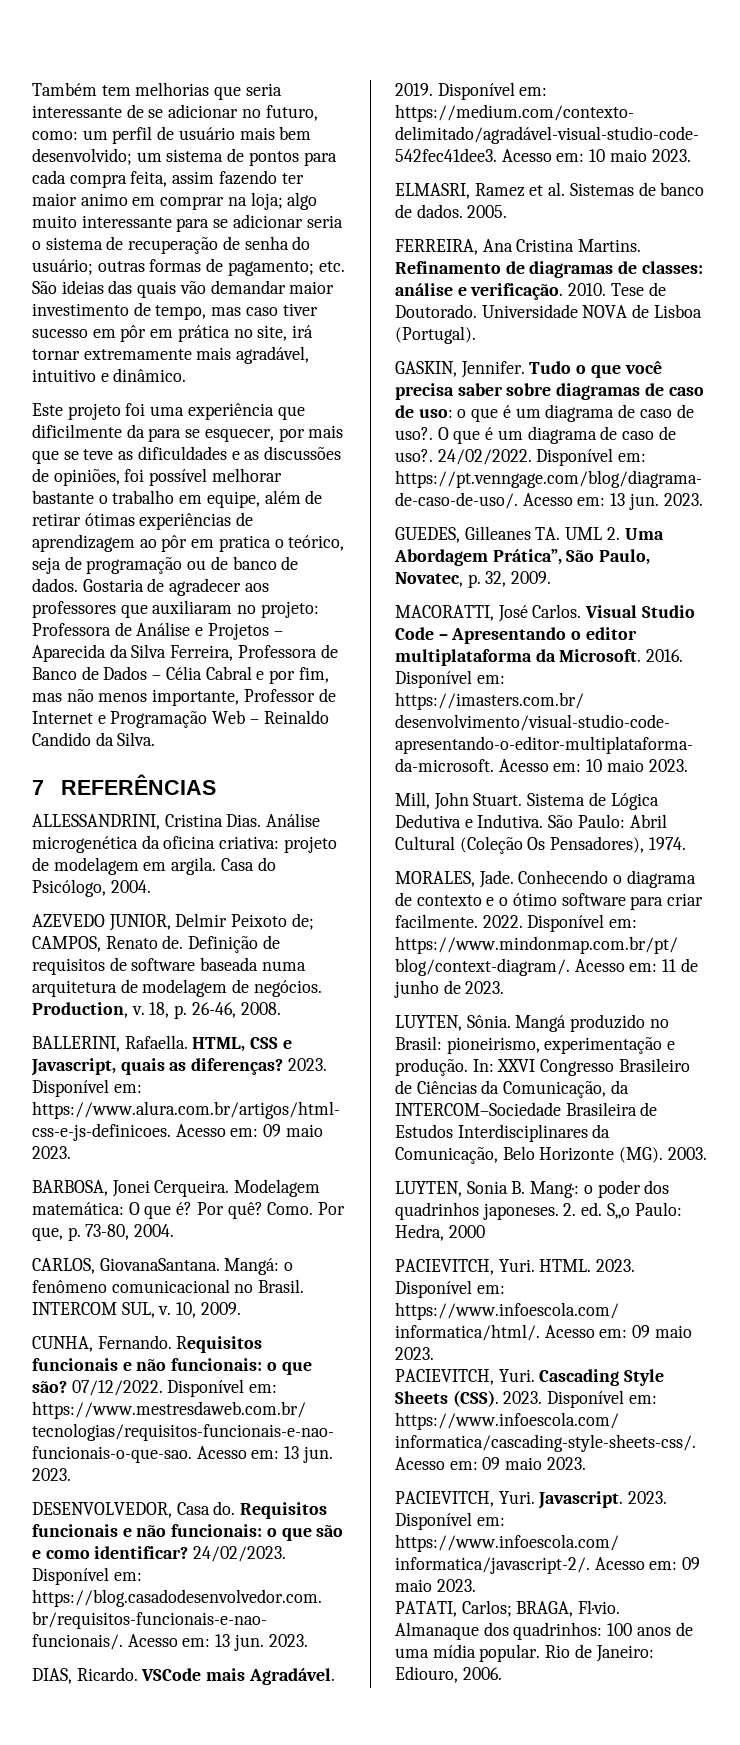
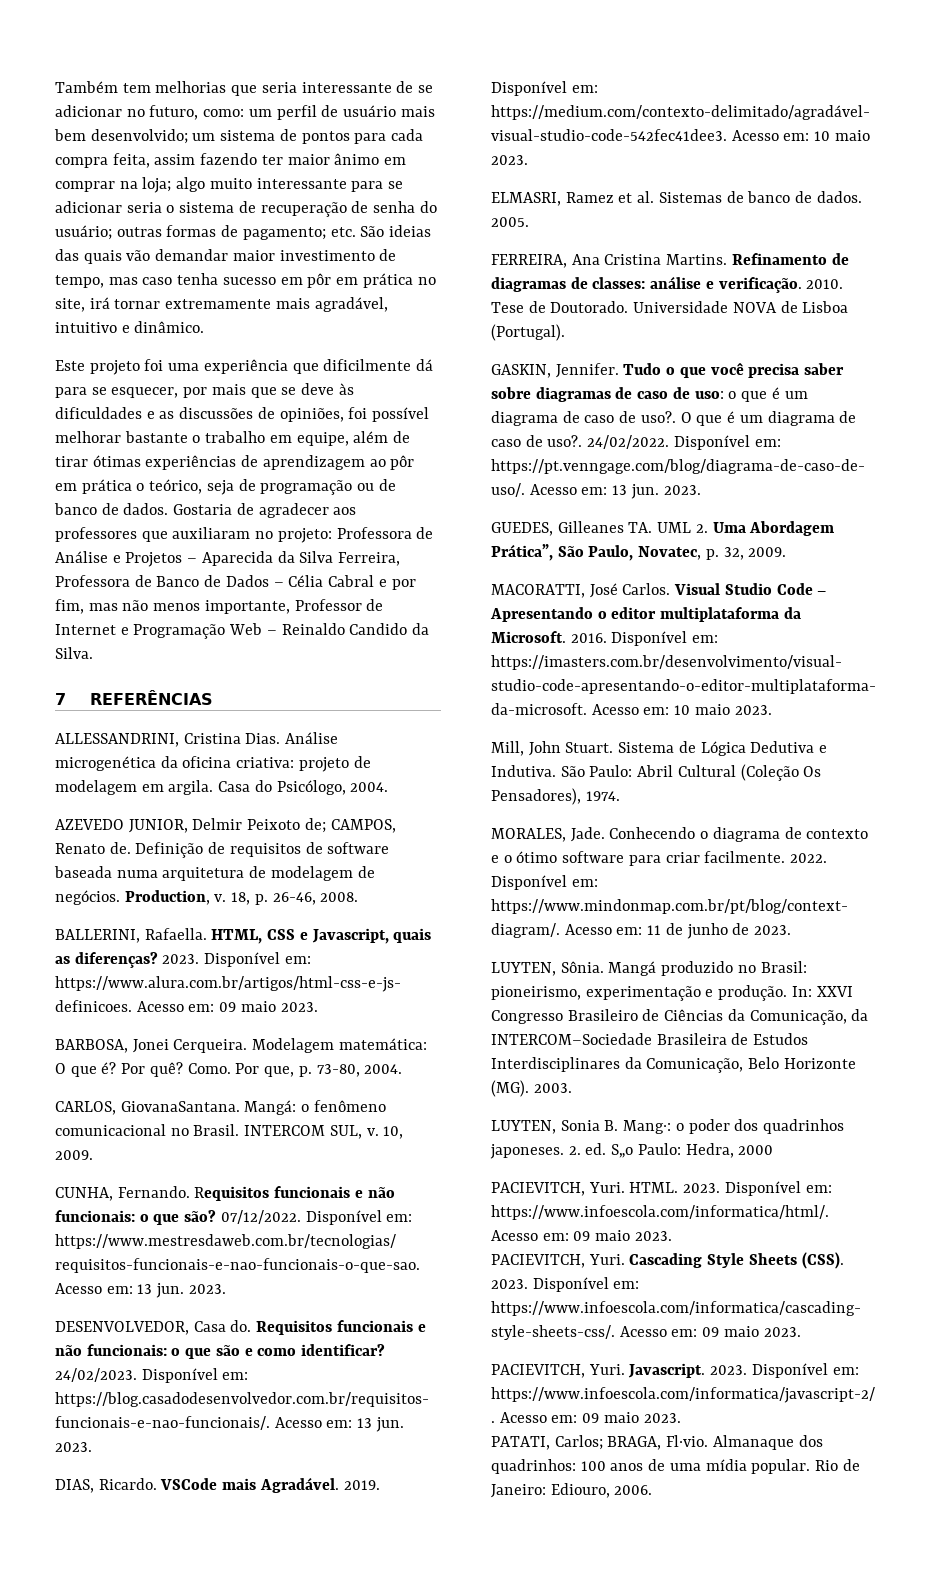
[80,193,128,206] animo -> [334,153,380,165] ânimo
[282,303,318,316] tiver -> [177,273,219,285] tenha
[126,424,145,438] da -> [416,359,434,371] dá
[83,449,134,460] teve as -> [301,383,354,395] deve às
[32,513,81,526] retirar -> [55,456,88,467] tirar
[218,535,271,552] pratica -> [81,479,132,494] prática

